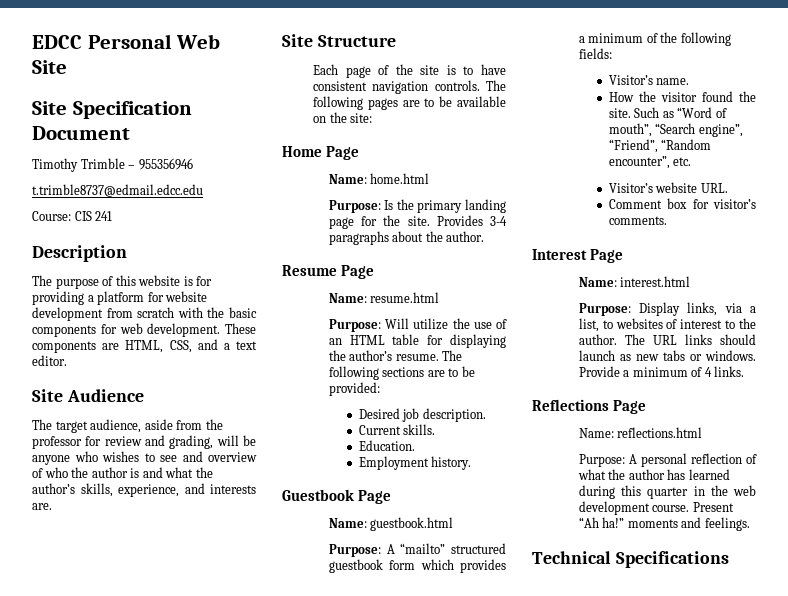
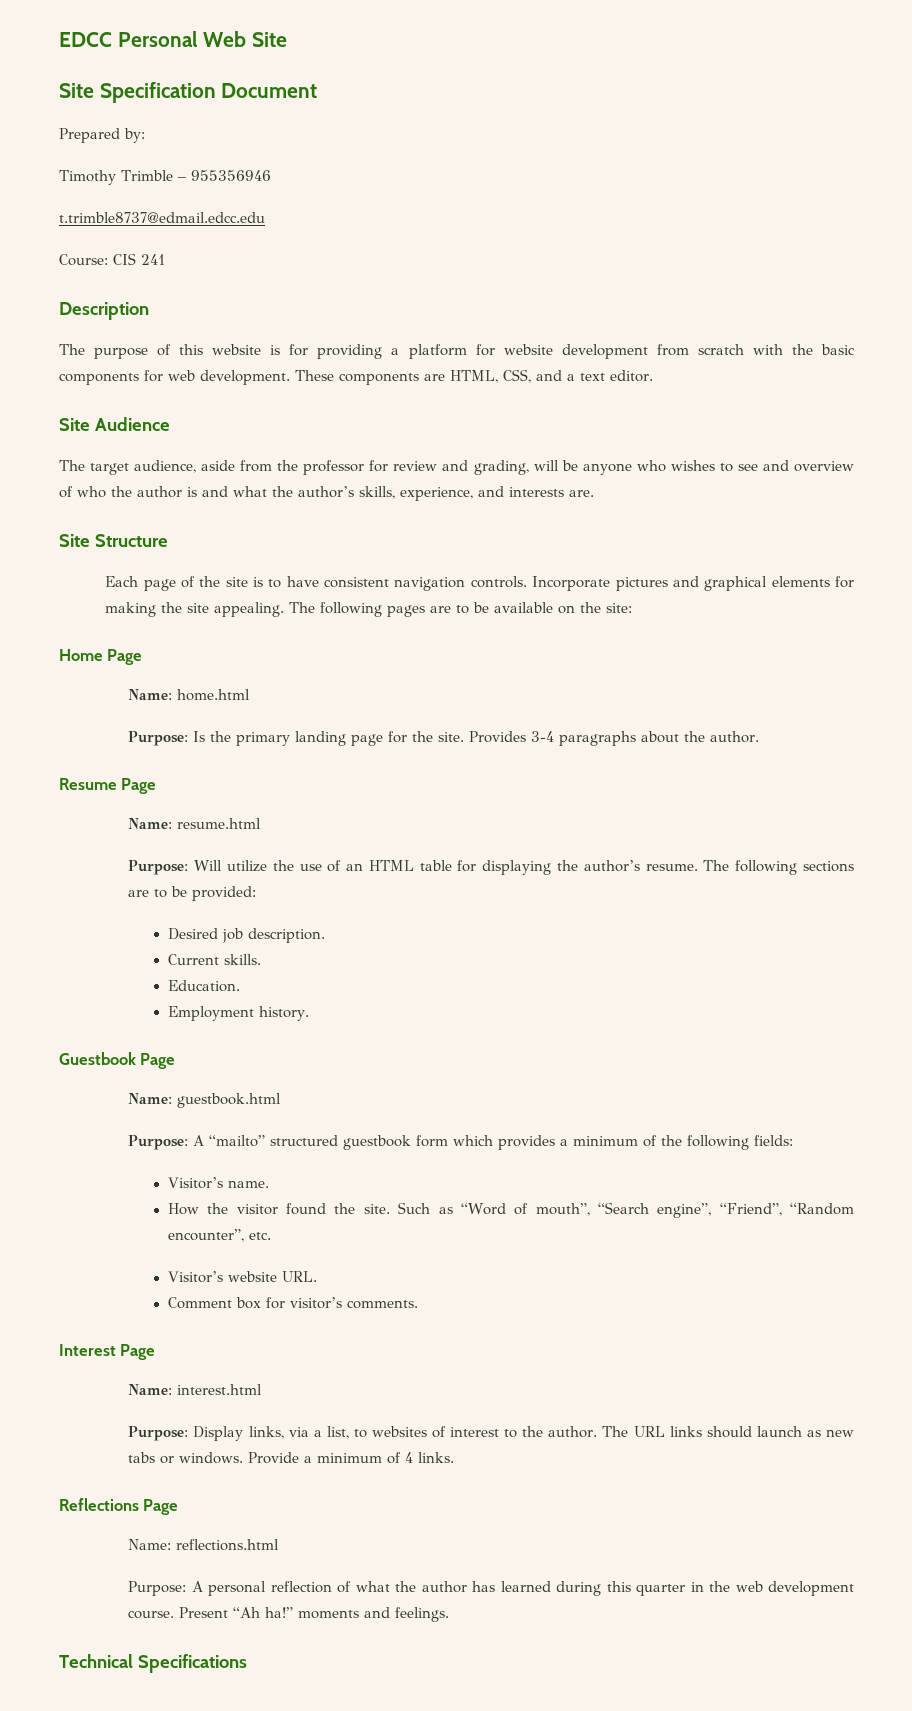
(130, 133) none -> [59,128,145,143] // Prepared by:
(480, 85) none -> [532,576,855,591] [105,602,285,617] Incorporate pictures and graphical elements for making the site appealing.

